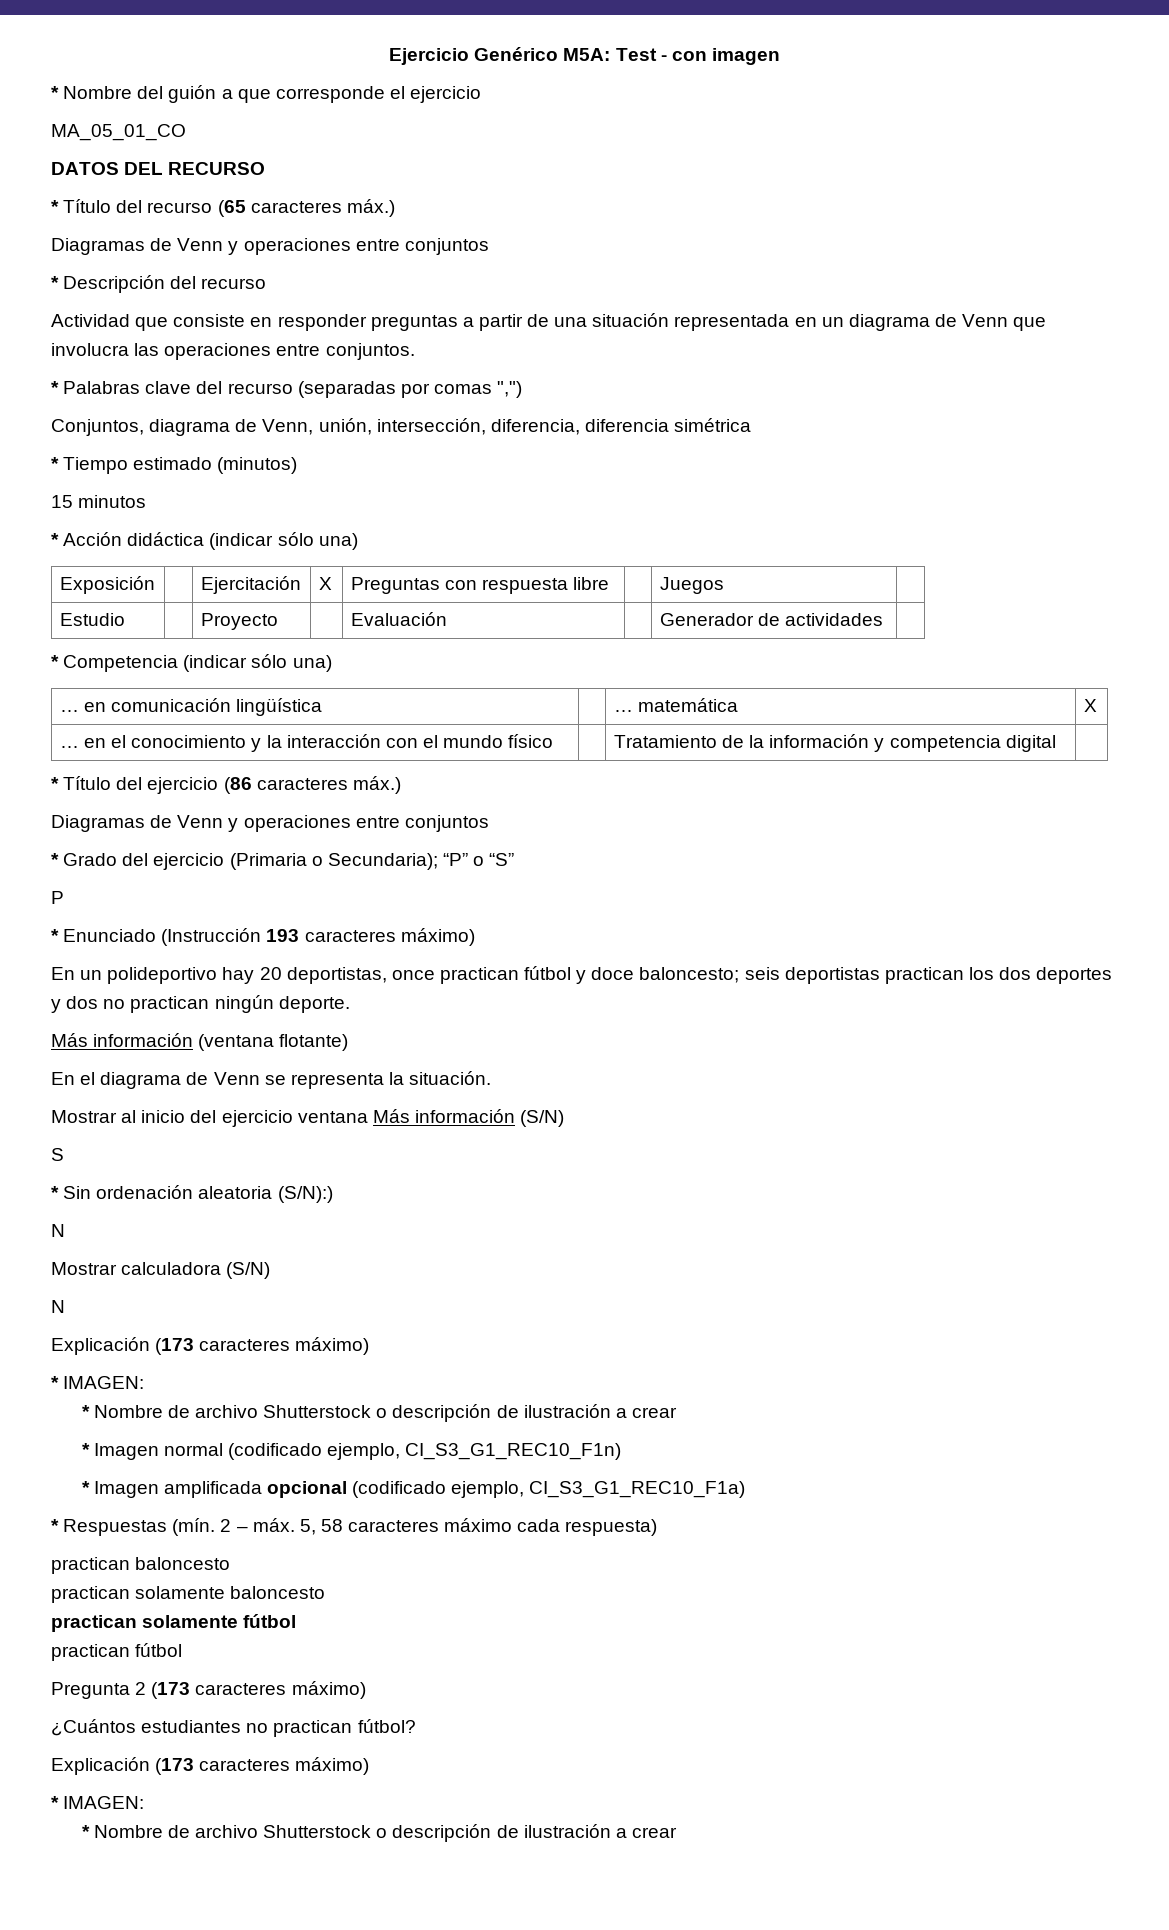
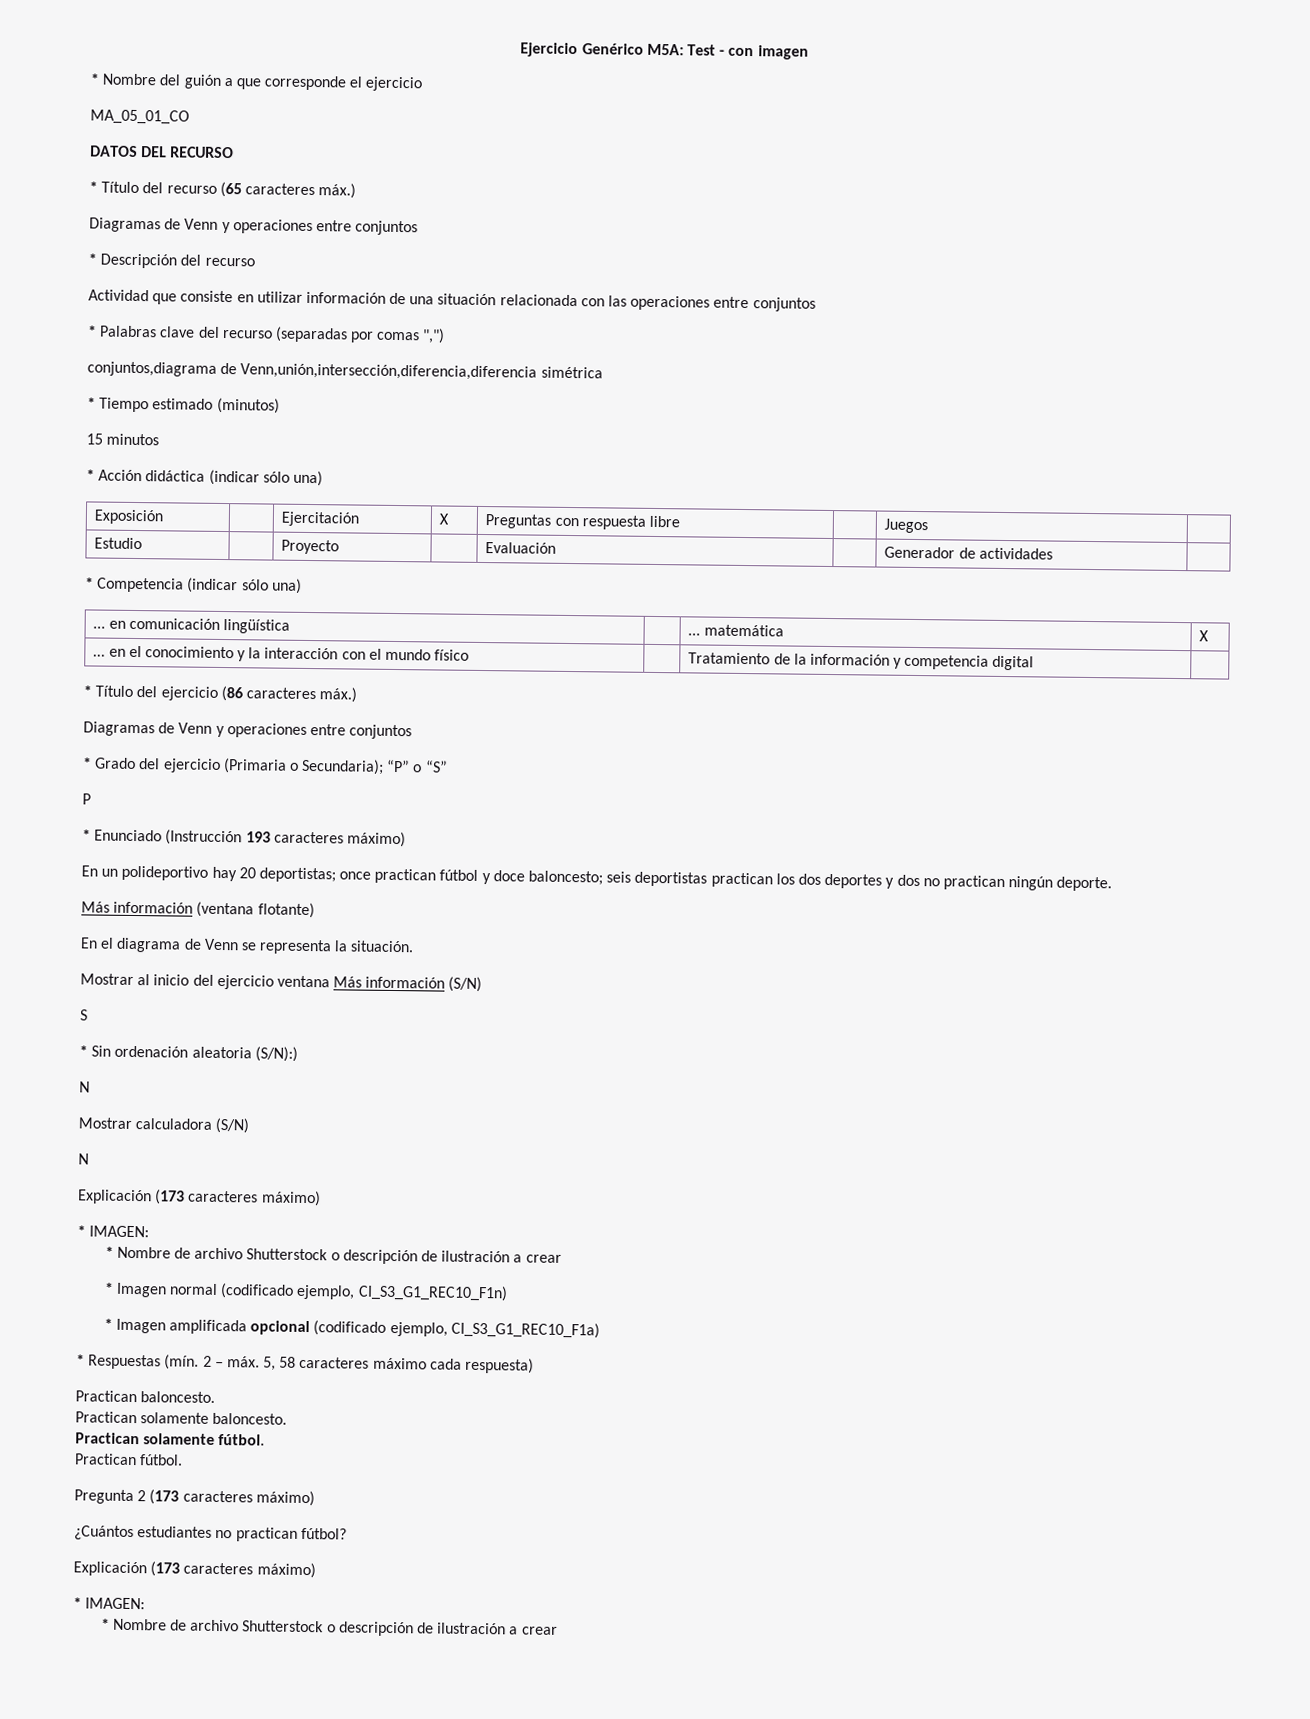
[277,313,1047,331] [51,343,129,356] responder preguntas a partir de una situación representada en un diagrama de Venn que involucra -> [256,291,605,307] utilizar información de una situación relacionada con
[325,343,415,360] conjuntos. -> [752,297,816,312] conjuntos
[51,418,669,436] Conjuntos, diagrama de Venn, unión, intersección, diferencia, diferencia -> [87,361,538,381] conjuntos,diagrama de Venn,unión,intersección,diferencia,diferencia
[286,967,387,984] deportistas, -> [258,867,336,883] deportistas;
[51,1557,231,1574] [51,1586,326,1603] [51,1614,297,1632] [51,1643,183,1661] practican baloncesto // practican solamente baloncesto // practican solamente fútbol // practican fútbol -> [75,1390,216,1403] [75,1411,288,1425] [75,1432,266,1446] [74,1453,184,1466] Practican baloncesto. // Practican solamente baloncesto. // Practican solamente fútbol. // Practican fútbol.

